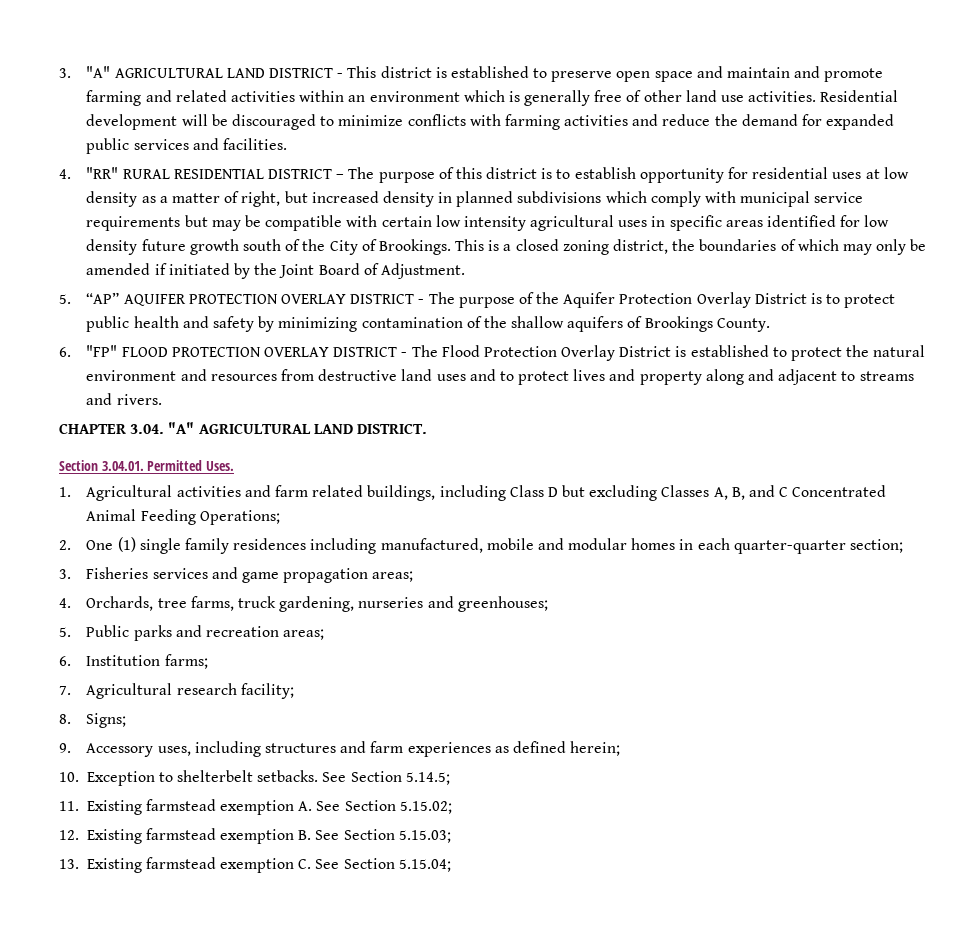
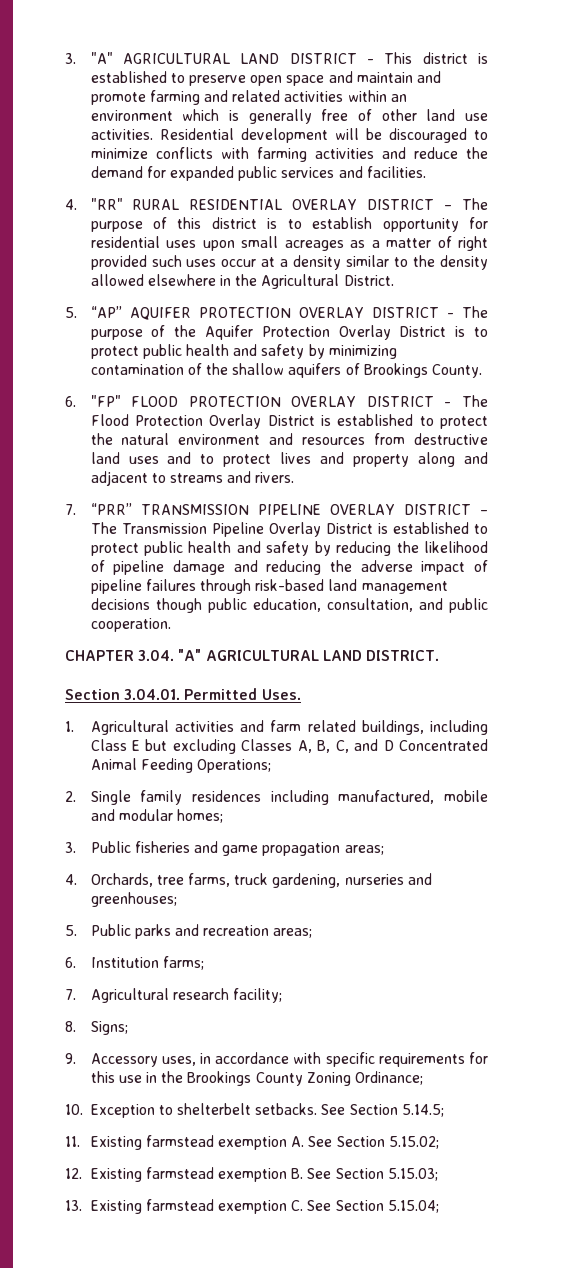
(264, 174) none -> [292,199,358,210] OVERLAY
[865,167,909,179] [86,191,138,207] at low density -> [202,236,344,251] upon small acreages
[241,191,864,207] [86,215,890,231] [86,239,927,255] [86,263,465,279] right, but increased density in planned subdivisions which comply with municipal service requirements but may be compatible with certain low intensity agricultural uses in specific areas identified for low density future growth south of the City of Brookings. This is a closed zoning district, the boundaries of which may only be amended if initiated by the Joint Board of Adjustment. -> [458,236,489,251] [90,255,488,270] [90,274,394,289] right provided such uses occur at a density similar to the density allowed elsewhere in the Agricultural District.
(162, 399) none -> [65,503,489,515] [90,522,488,537] [90,541,488,556] [90,560,488,575] [90,579,448,594] [90,598,489,613] [90,618,171,632] // 7. “PRR” TRANSMISSION PIPELINE OVERLAY DISTRICT – The Transmission Pipeline Overlay District is established to protect public health and safety by reducing the likelihood of pipeline damage and reducing the adverse impact of pipeline failures through risk-based land management decisions though public education, consultation, and public cooperation.
[547,487,558,497] D -> [132,740,141,751] E
[749,485,789,497] and C -> [335,739,394,753] C, and D
[86,537,181,554] One (1) single -> [90,790,131,805] Single
[631,538,904,554] [59,567,208,579] homes in each quarter-quarter section; // 3. Fisheries services -> [176,809,223,823] [65,841,190,853] homes; // 3. Public fisheries
[194,741,621,757] including structures and farm experiences as defined herein; -> [199,1052,488,1067] [90,1071,423,1086] in accordance with specific requirements for this use in the Brookings County Zoning Ordinance;

